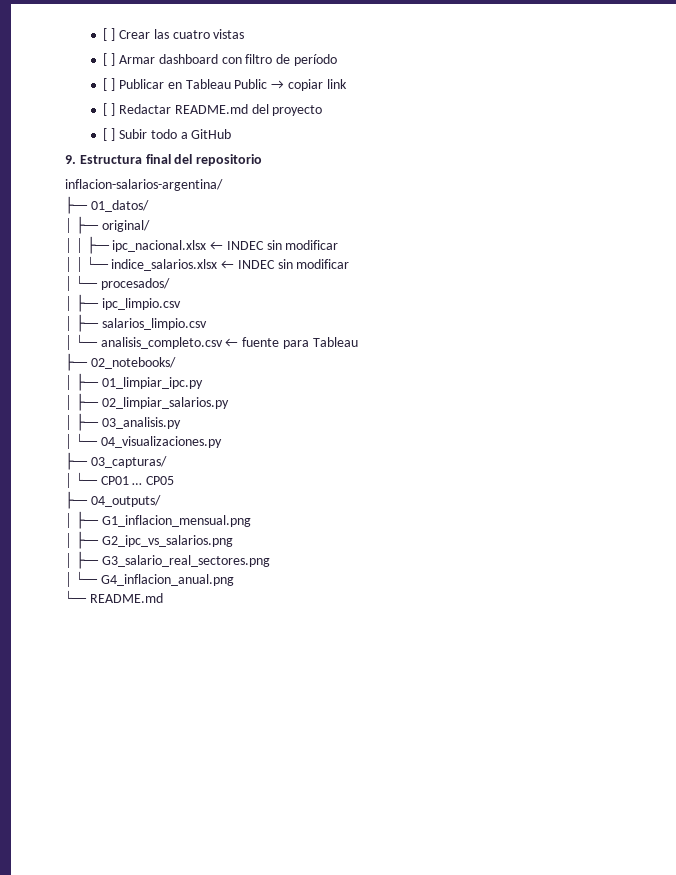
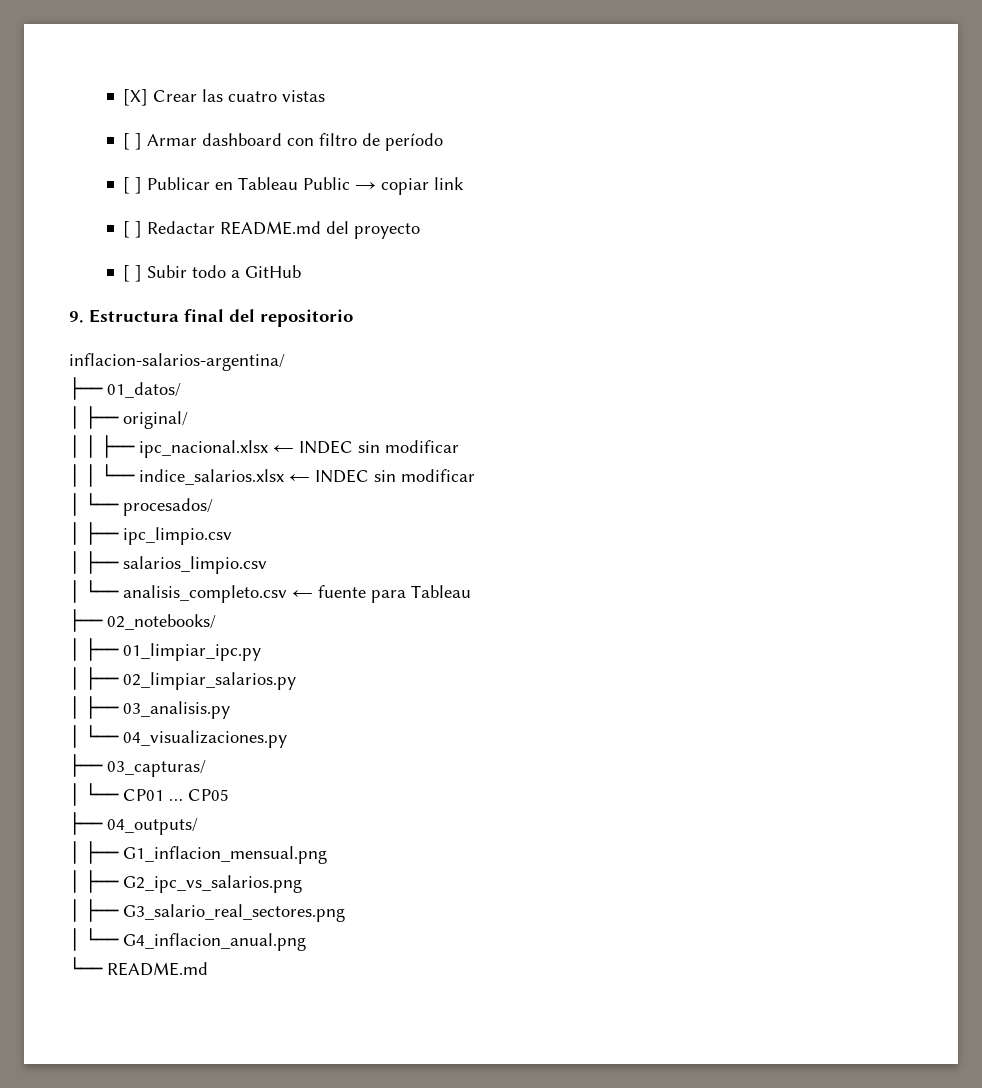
[103,28,116,41] [ ] -> [123,89,149,106] [X]

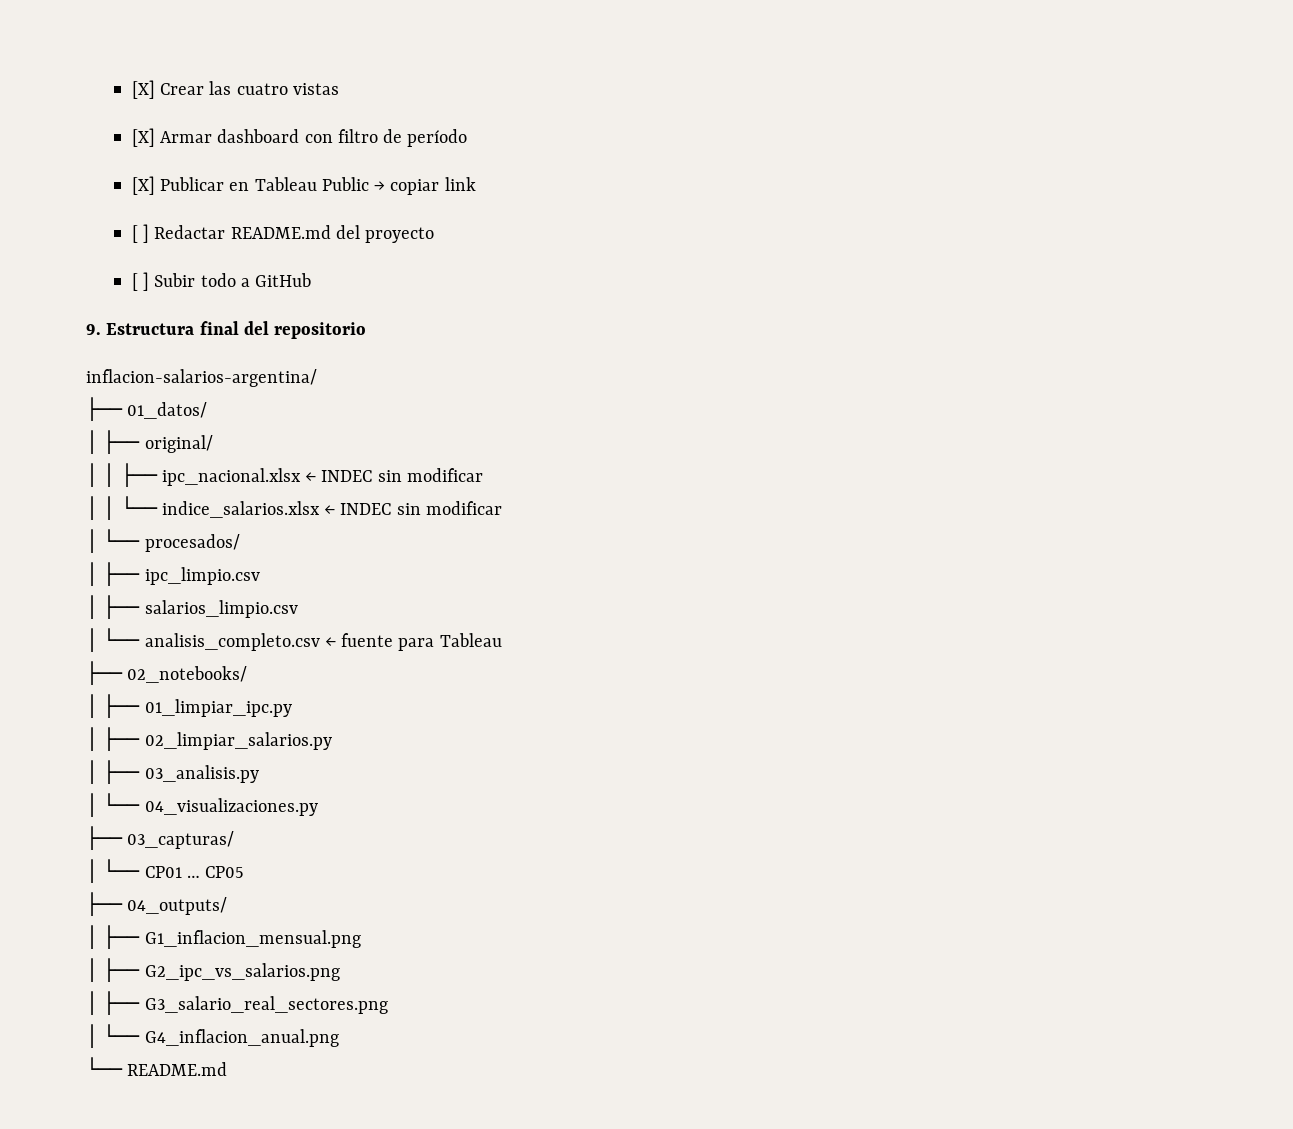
[123,133,143,150] [ ] -> [131,128,155,147] [X]
[123,177,143,194] [ ] -> [131,176,155,195] [X]

